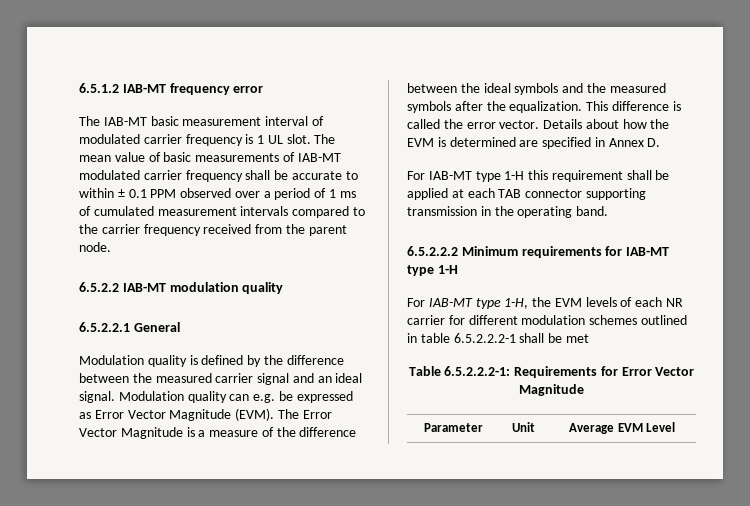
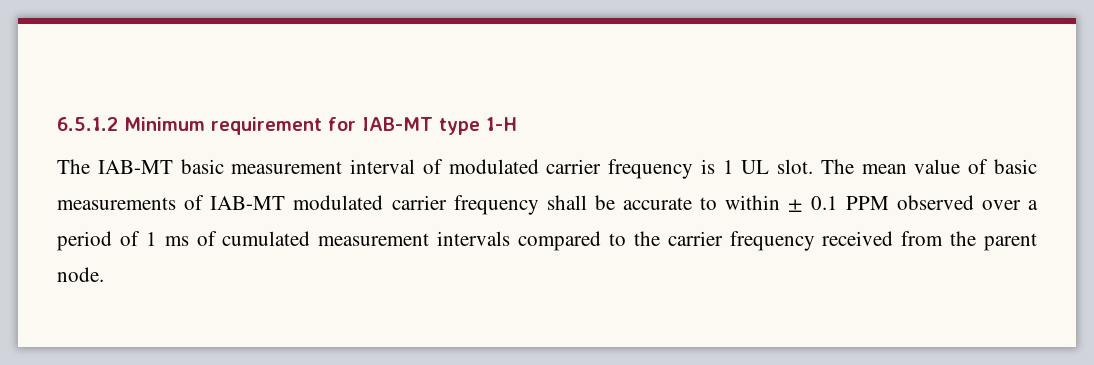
[122,83,264,95] IAB-MT frequency error -> [124,117,517,135] Minimum requirement for IAB-MT type 1-H
[79,282,284,294] [79,322,180,332] [79,355,344,367] [79,373,363,385] [79,391,353,403] [79,408,332,421] [79,427,357,439] [407,83,666,95] [407,101,681,113] [407,119,670,129] [407,137,661,149] [407,170,670,182] [407,188,646,200] [407,206,609,218] [407,246,670,258] [407,265,458,276] [407,297,684,309] [407,315,687,325] [407,333,589,343] [408,366,695,378] [519,384,584,396] [423,423,483,432] [512,422,535,432] [569,422,675,434] // 6.5.2.2 IAB-MT modulation quality // 6.5.2.2.1 General // Modulation quality is defined by the difference between the measured carrier signal and an ideal signal. Modulation quality can e.g. be expressed as Error Vector Magnitude (EVM). The Error Vector Magnitude is a measure of the difference between the ideal symbols and the measured symbols after the equalization. This difference is called the error vector. Details about how the EVM is determined are specified in Annex D. // For IAB-MT type 1-H this requirement shall be applied at each TAB connector supporting transmission in the operating band. // 6.5.2.2.2 Minimum requirements for IAB-MT type 1-H // For IAB-MT type 1-H, the EVM levels of each NR carrier for different modulation schemes outlined in table 6.5.2.2.2-1 shall be met // Table 6.5.2.2.2-1: Requirements for Error Vector Magnitude // Parameter | Unit | Average EVM Level -> (104, 274) none

